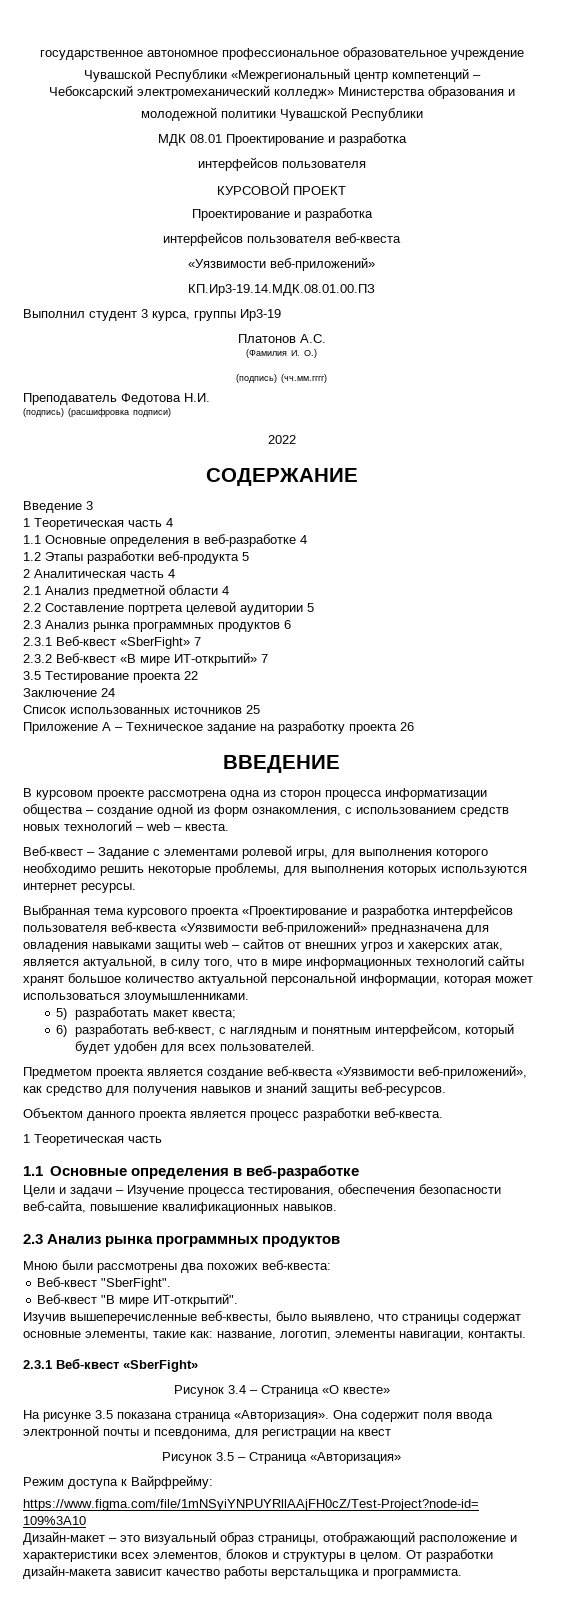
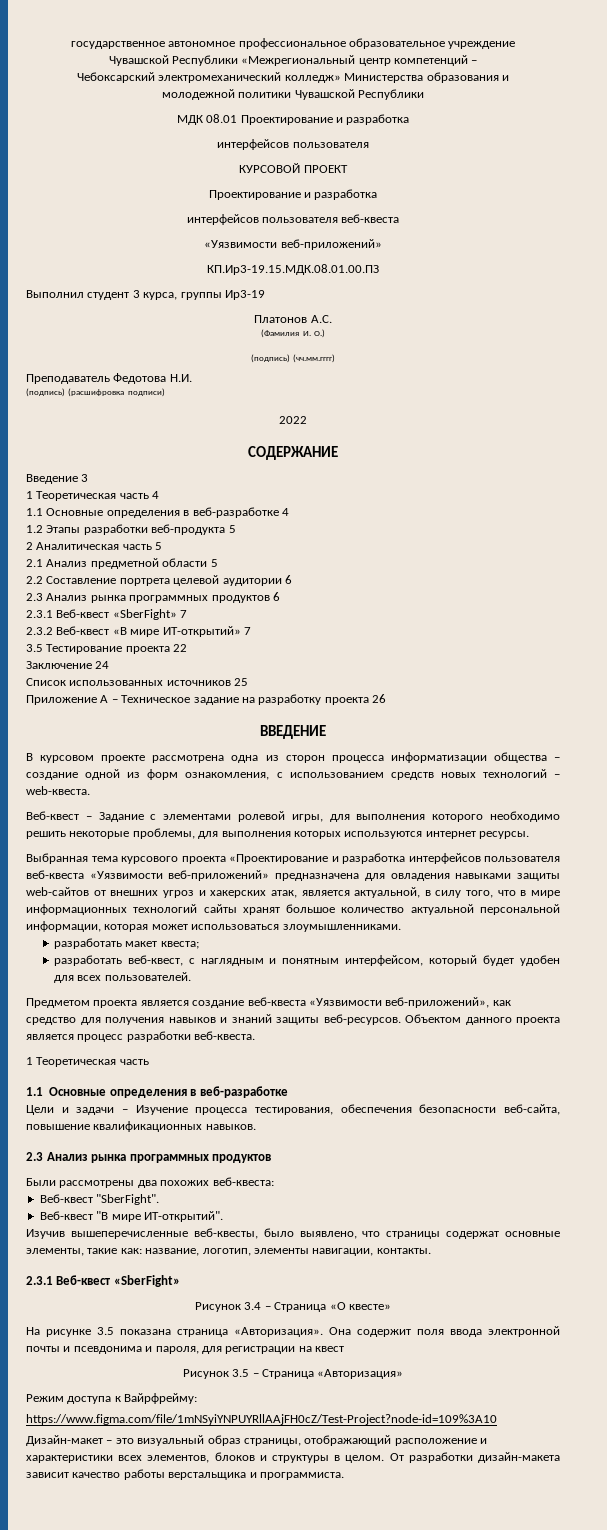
[188,284,375,296] КП.Ир3-19.14.МДК.08.01.00.ПЗ -> [207,264,379,275] КП.Ир3-19.15.МДК.08.01.00.ПЗ
[168,569,175,578] 4 -> [155,542,163,550] 5
[222,586,229,595] 4 -> [210,559,218,567] 5
[307,603,314,612] 5 -> [284,575,292,584] 6
[146,822,229,831] web – квеста. -> [26,786,90,795] web-квеста.
[204,938,284,949] web – сайтов -> [26,887,89,896] web-сайтов
[56,1008,68,1020] 5) -> (401, 928) none
[56,1025,68,1037] 6) -> (199, 945) none
(446, 1089) // -> (401, 1019) none
[23,1260,93,1270] Мною были -> [26,1178,56,1186] Были
[154,1429,231,1439] псевдонима, -> [73,1346,199,1354] псевдонима и пароля,

